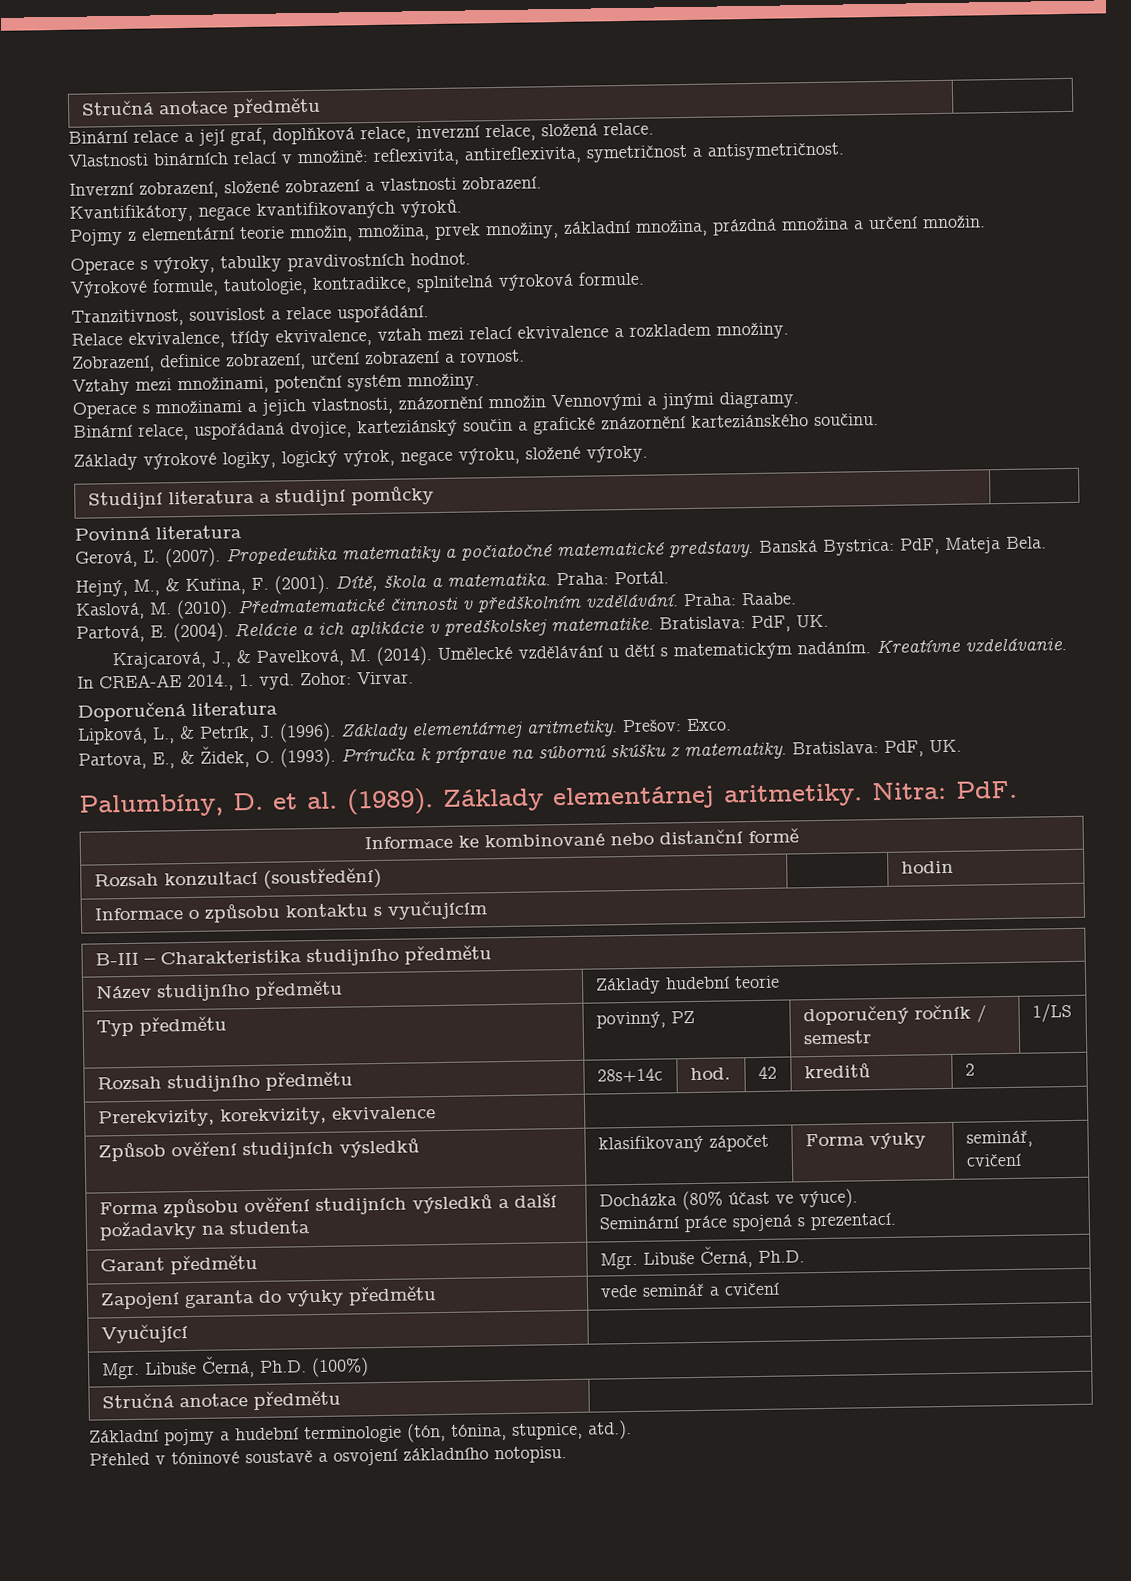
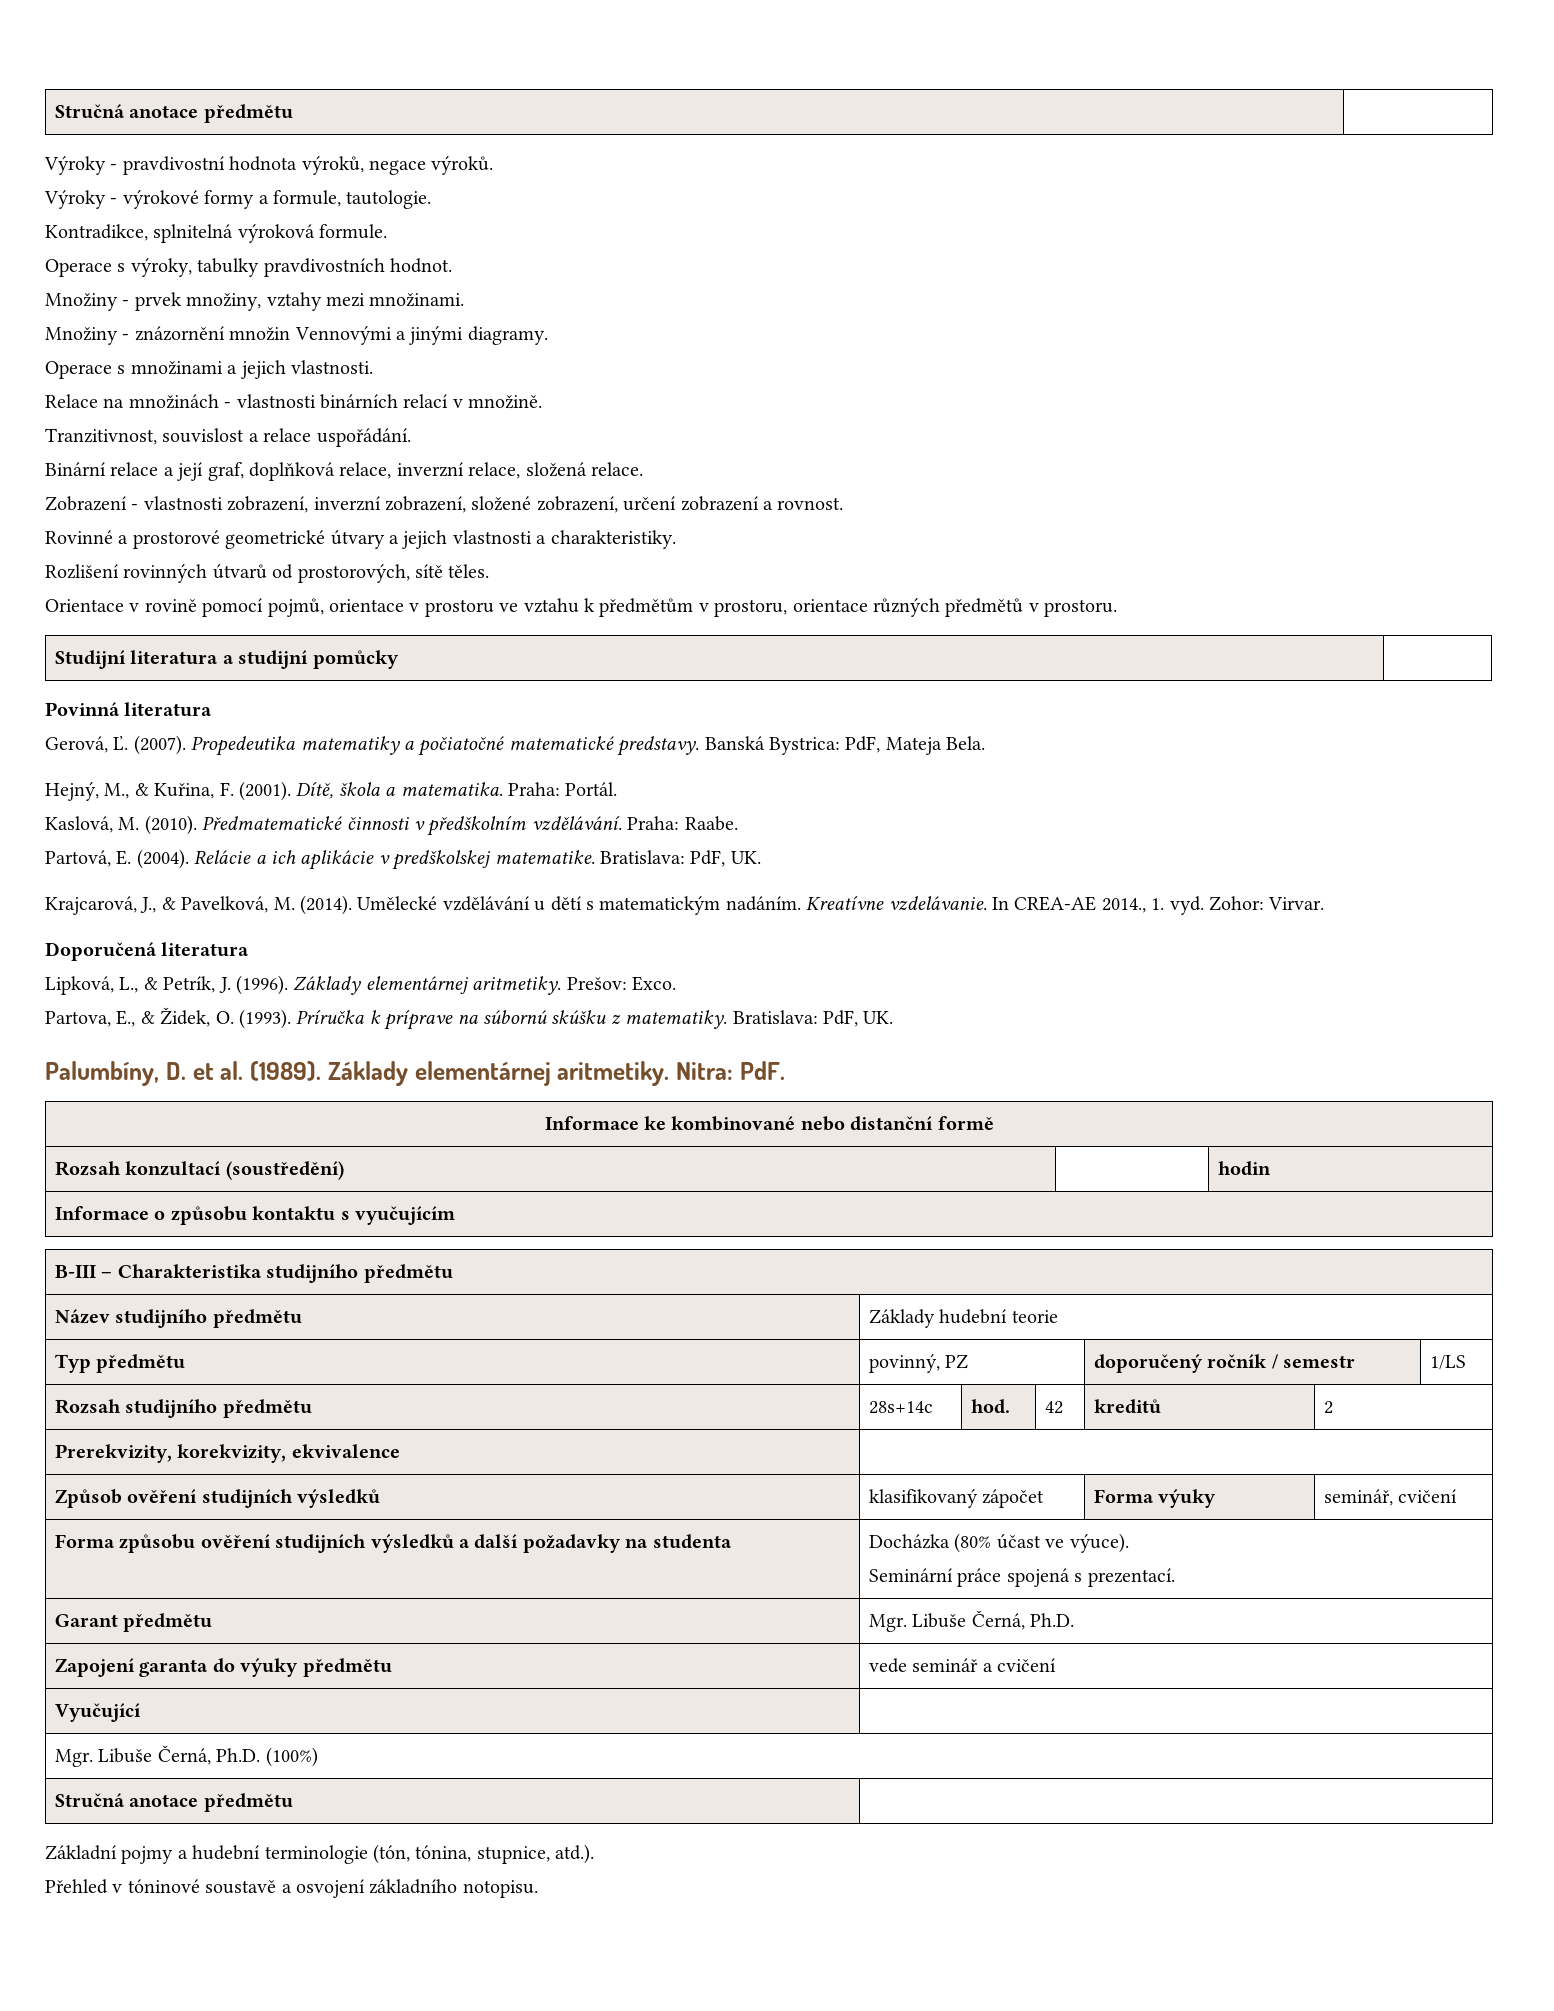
[80,96,321,118] Stručná anotace předmětu | -> [55,104,293,123] [44,156,494,175] [44,190,432,209] [45,224,388,243] [45,258,452,277] [45,292,465,311] [45,326,548,345] [45,360,373,379] [45,394,543,409] [45,428,411,447] Stručná anotace předmětu | // Výroky - pravdivostní hodnota výroků, negace výroků. // Výroky - výrokové formy a formule, tautologie. // Kontradikce, splnitelná výroková formule. // Operace s výroky, tabulky pravdivostních hodnot. // Množiny - prvek množiny, vztahy mezi množinami. // Množiny - znázornění množin Vennovými a jinými diagramy. // Operace s množinami a jejich vlastnosti. // Relace na množinách - vlastnosti binárních relací v množině. // Tranzitivnost, souvislost a relace uspořádání.
[68,142,844,167] [69,176,542,199] [69,199,462,223] [70,215,986,246] [70,252,471,275] [70,271,644,298] [71,305,429,327] [71,322,789,349] [72,353,221,373] Vlastnosti binárních relací v množině: reflexivita, antireflexivita, symetričnost a antisymetričnost. // Inverzní zobrazení, složené zobrazení a vlastnosti zobrazení. // Kvantifikátory, negace kvantifikovaných výroků. // Pojmy z elementární teorie množin, množina, prvek množiny, základní množina, prázdná množina a určení množin. // Operace s výroky, tabulky pravdivostních hodnot. // Výrokové formule, tautologie, kontradikce, splnitelná výroková formule. // Tranzitivnost, souvislost a relace uspořádání. // Relace ekvivalence, třídy ekvivalence, vztah mezi relací ekvivalence a rozkladem množiny. // Zobrazení, definice -> [45,496,532,513] Zobrazení - vlastnosti zobrazení, inverzní zobrazení, složené
[72,373,480,396] [72,391,799,419] [73,412,879,441] [73,445,648,471] Vztahy mezi množinami, potenční systém množiny. // Operace s množinami a jejich vlastnosti, znázornění množin Vennovými a jinými diagramy. // Binární relace, uspořádaná dvojice, karteziánský součin a grafické znázornění karteziánského součinu. // Základy výrokové logiky, logický výrok, negace výroku, složené výroky. -> [45,530,676,549] [45,564,490,583] [45,598,1118,617] Rovinné a prostorové geometrické útvary a jejich vlastnosti a charakteristiky. // Rozlišení rovinných útvarů od prostorových, sítě těles. // Orientace v rovině pomocí pojmů, orientace v prostoru ve vztahu k předmětům v prostoru, orientace různých předmětů v prostoru.

